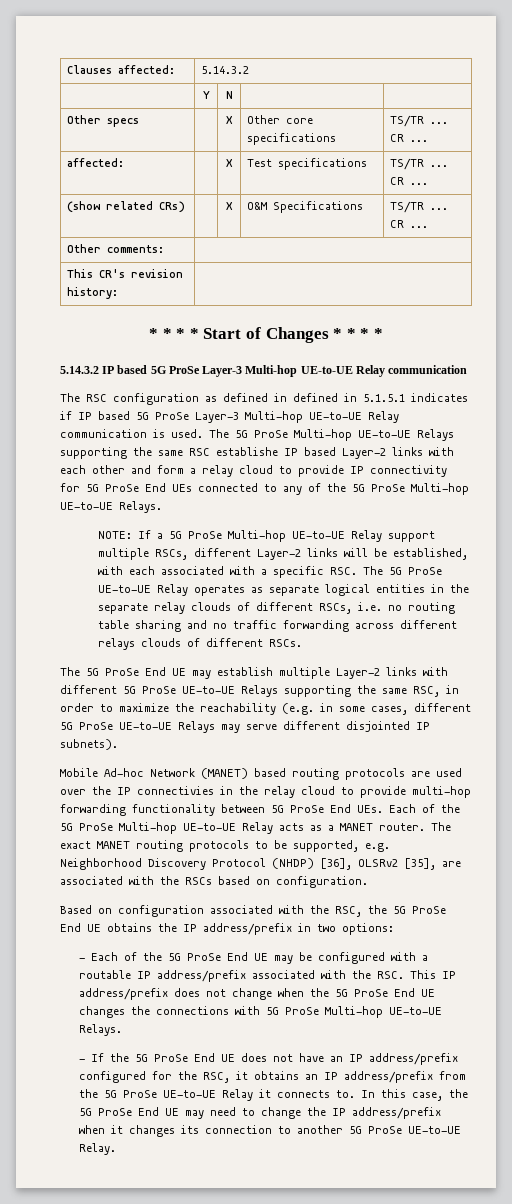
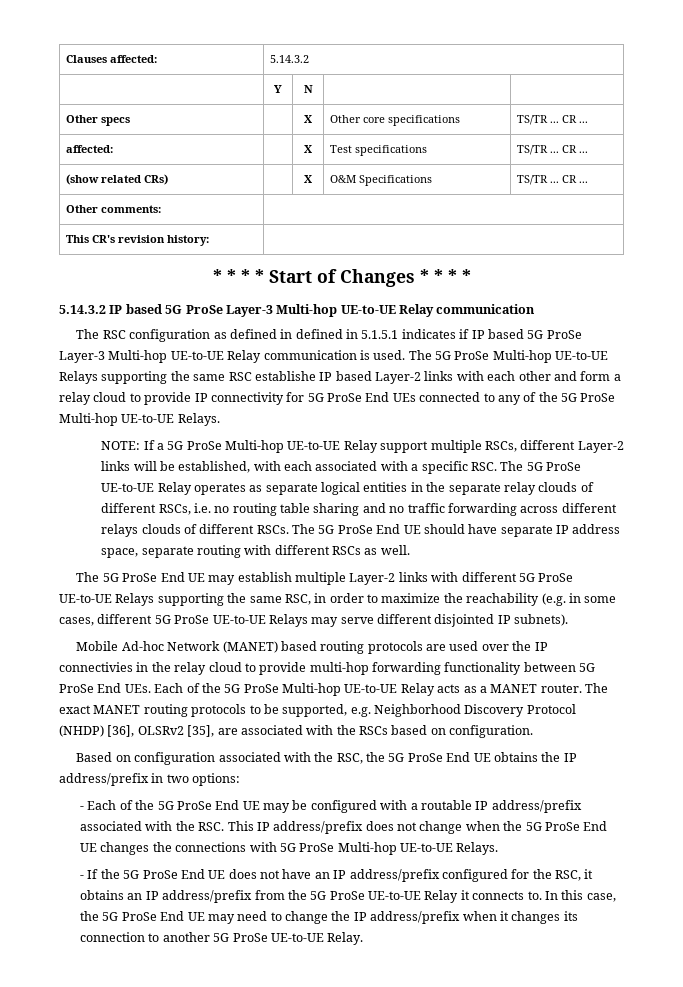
(303, 643) none -> [292,524,621,537] [101,545,410,558] The 5G ProSe End UE should have separate IP address space, separate routing with different RSCs as well.

